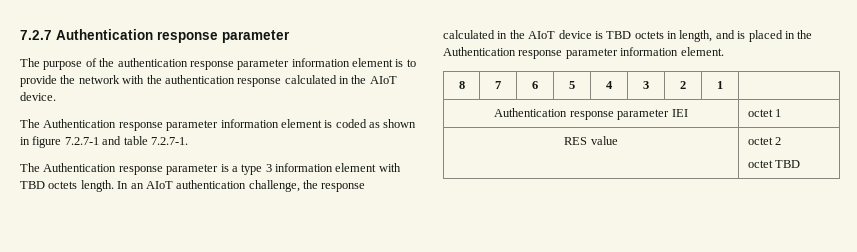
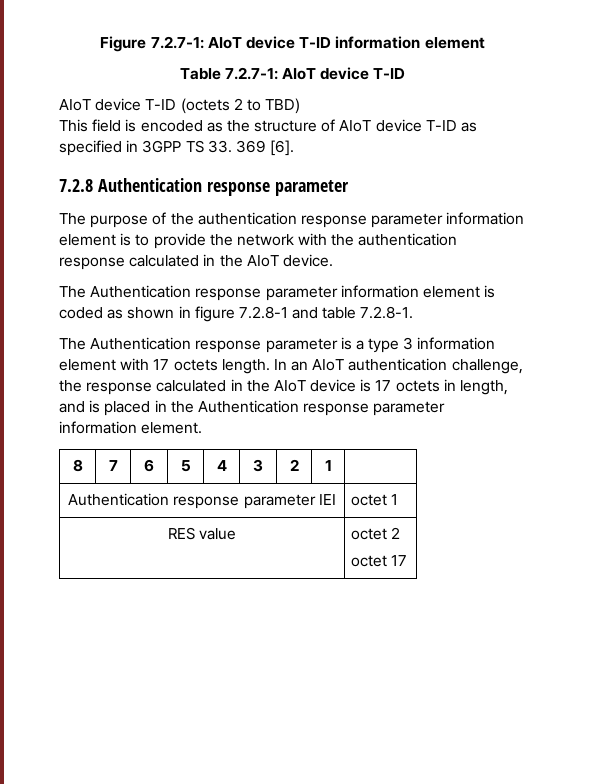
[20,30,52,40] 7.2.7 -> [100,36,485,52] [179,67,406,80] [59,98,301,114] [59,119,478,132] [59,140,295,156] [59,179,93,192] Figure 7.2.7-1: AIoT device T-ID information element // Table 7.2.7-1: AIoT device T-ID // AIoT device T-ID (octets 2 to TBD) // This field is encoded as the structure of AIoT device T-ID as specified in 3GPP TS 33. 369 [6]. // 7.2.8
[64,137,99,145] 7.2.7-1 -> [238,306,288,319] 7.2.8-1
[150,137,188,145] 7.2.7-1. -> [360,306,414,319] 7.2.8-1.
[20,181,45,189] TBD -> [153,359,170,370] 17
[606,31,632,39] TBD -> [375,380,392,391] 17
[774,160,800,168] TBD -> [390,555,407,566] 17

